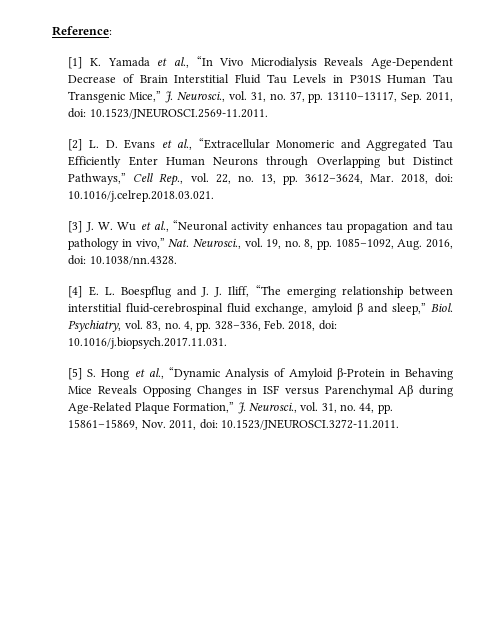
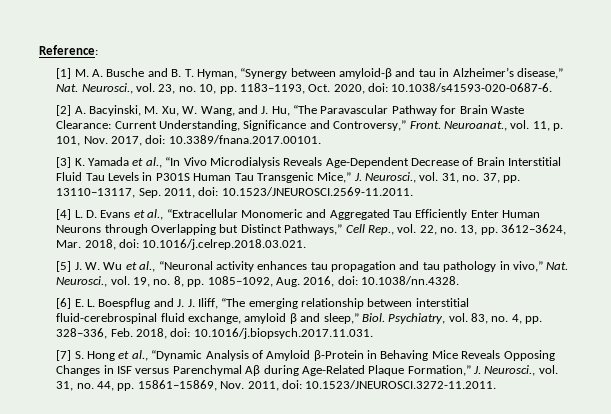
(83, 63) none -> [74,67,563,79] [56,83,553,94] [56,105,524,116] [56,120,564,131] [56,135,321,146] [56,157,72,168] M. A. Busche and B. T. Hyman, “Synergy between amyloid-β and tau in Alzheimer’s disease,” Nat. Neurosci., vol. 23, no. 10, pp. 1183–1193, Oct. 2020, doi: 10.1038/s41593-020-0687-6. // [2] A. Bacyinski, M. Xu, W. Wang, and J. Hu, “The Paravascular Pathway for Brain Waste Clearance: Current Understanding, Significance and Controversy,” Front. Neuroanat., vol. 11, p. 101, Nov. 2017, doi: 10.3389/fnana.2017.00101. // [3]
[68,139,83,151] [2] -> [56,209,72,220] [4]
[68,221,83,233] [3] -> [56,261,72,272] [5]
[68,286,83,298] [4] -> [56,298,72,309] [6]
[68,368,83,380] [5] -> [56,350,72,361] [7]

